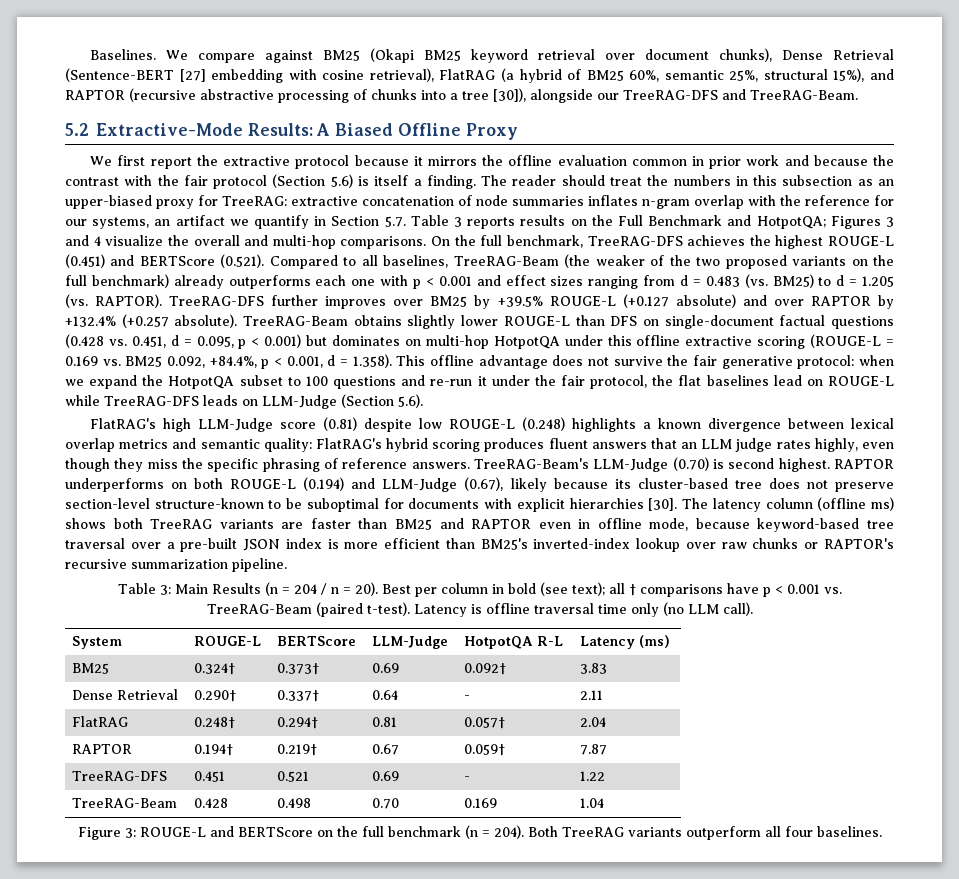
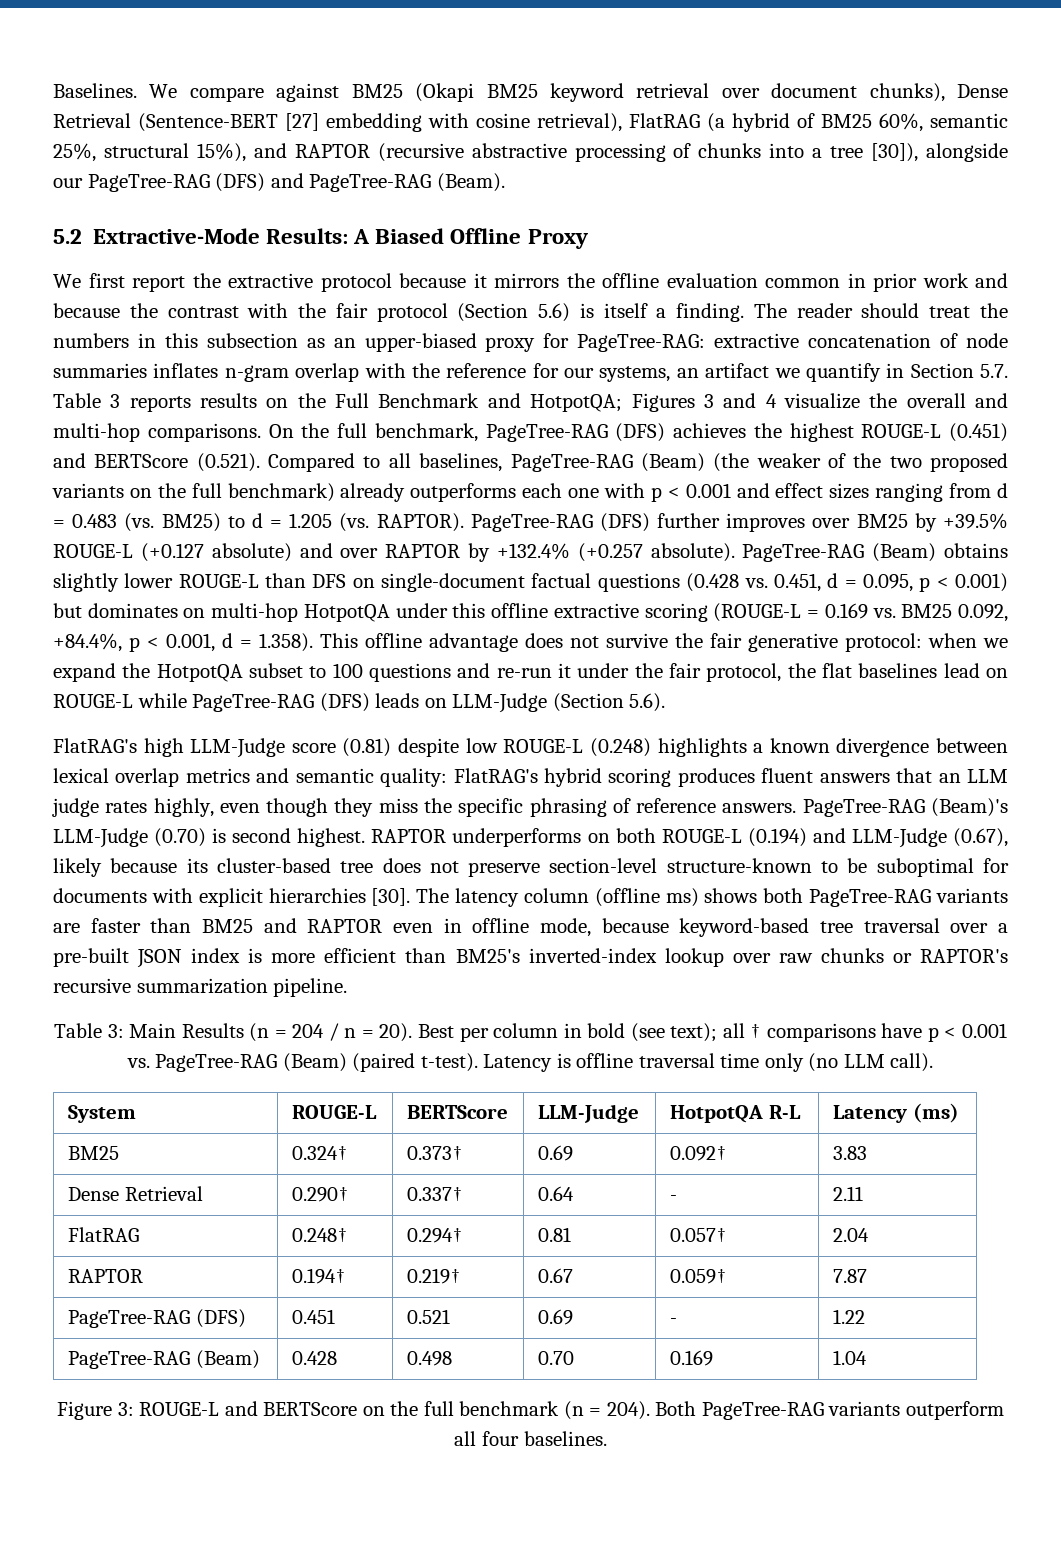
[623,89,858,100] TreeRAG-DFS and TreeRAG-Beam. -> [87,173,505,192] PageTree-RAG (DFS) and PageTree-RAG (Beam).
[222,196,287,206] TreeRAG: -> [577,334,706,352] PageTree-RAG:
[587,236,683,246] TreeRAG-DFS -> [485,423,666,442] PageTree-RAG (DFS)
[453,256,559,266] TreeRAG-Beam -> [510,453,705,472] PageTree-RAG (Beam)
[169,296,265,306] TreeRAG-DFS -> [470,513,650,532] PageTree-RAG (DFS)
[243,316,349,326] TreeRAG-Beam -> [742,543,937,562] PageTree-RAG (Beam)
[104,396,199,406] TreeRAG-DFS -> [192,693,370,712] PageTree-RAG (DFS)
[473,458,589,469] TreeRAG-Beam's -> [802,798,1009,817] PageTree-RAG (Beam)'s
[150,519,213,529] TreeRAG -> [809,889,932,907] PageTree-RAG
[206,604,312,614] TreeRAG-Beam -> [155,1053,347,1072] PageTree-RAG (Beam)
[72,771,168,781] TreeRAG-DFS -> [67,1309,246,1328] PageTree-RAG (DFS)
[72,798,178,808] TreeRAG-Beam -> [67,1350,260,1369] PageTree-RAG (Beam)
[561,827,624,837] TreeRAG -> [701,1402,824,1420] PageTree-RAG

